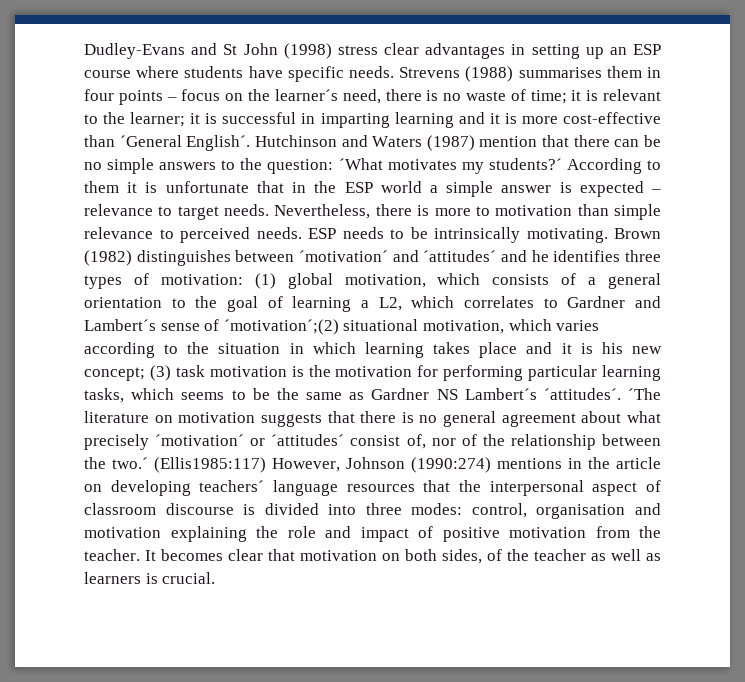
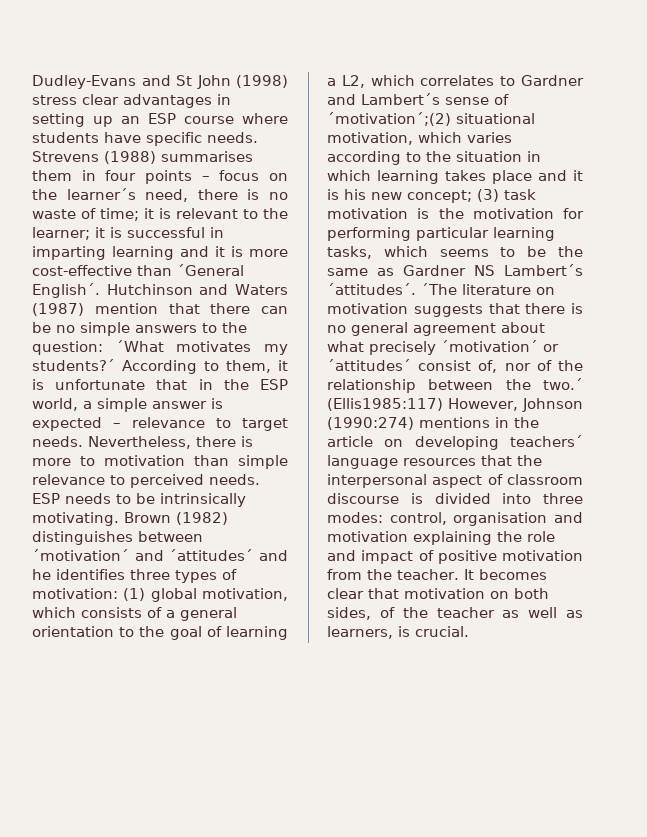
[84,181,119,193] them -> [226,360,271,373] them,
[380,181,422,193] world -> [32,398,78,411] world,
[84,572,141,584] learners -> [327,626,393,639] learners,

